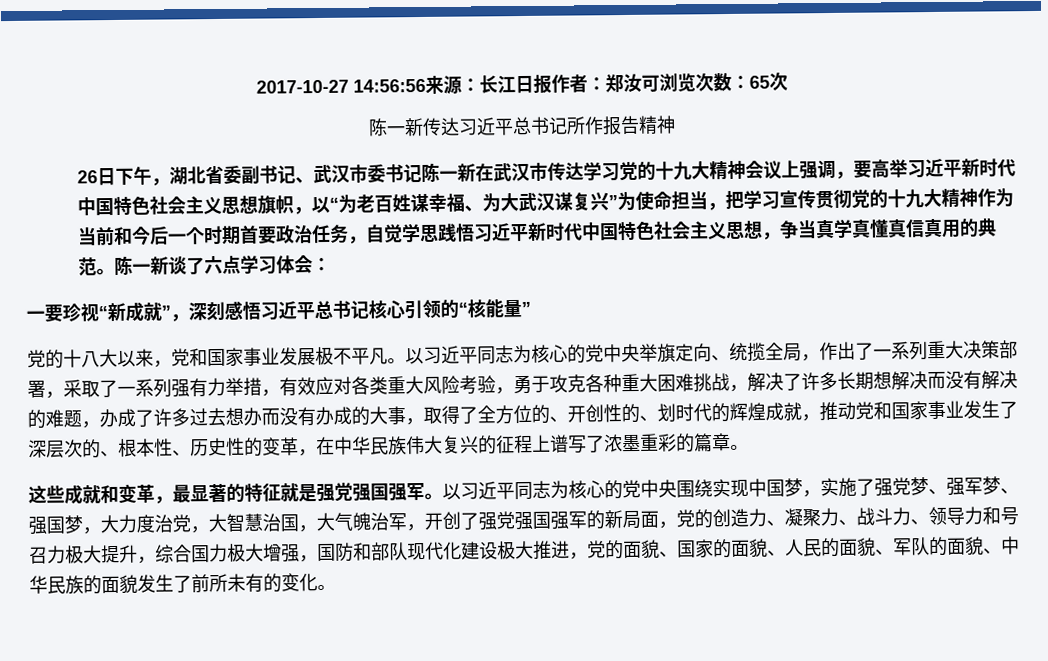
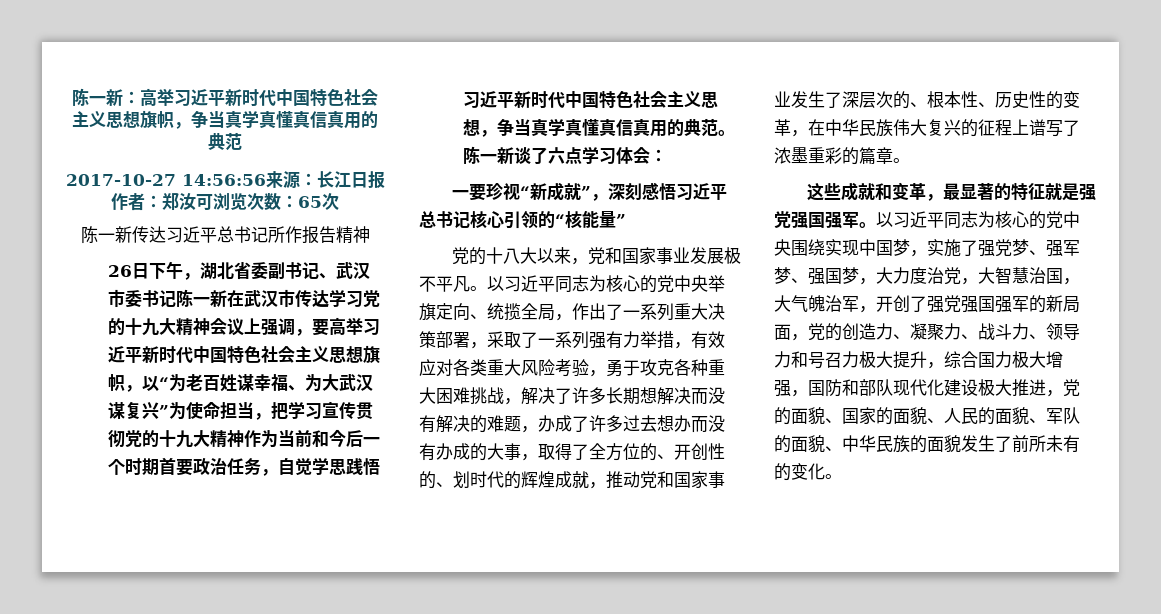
(255, 86) none -> [72,88,378,107] [72,110,378,129] [208,132,242,151] 陈一新：高举习近平新时代中国特色社会主义思想旗帜，争当真学真懂真信真用的典范 //

